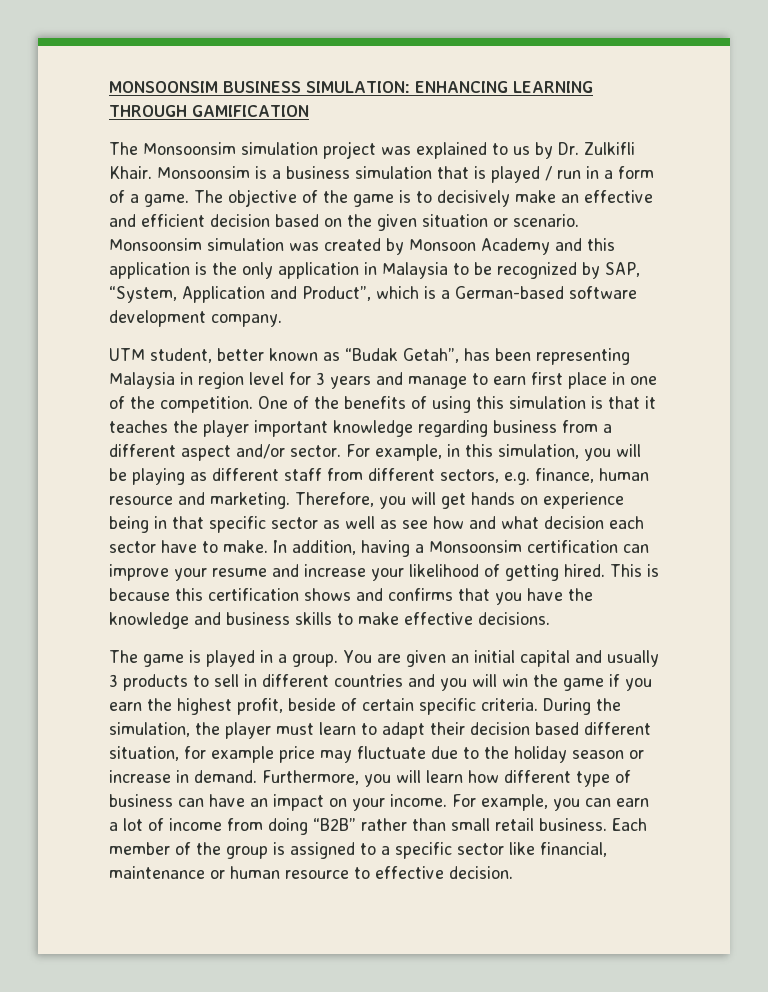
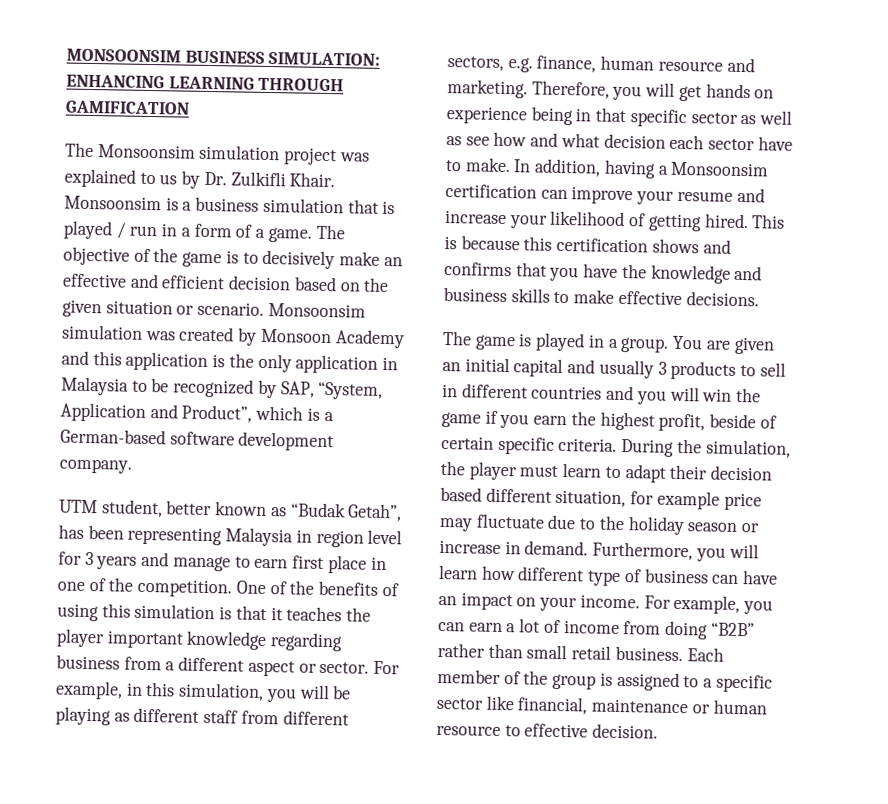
[236,444,285,459] and/or -> [298,663,317,673] or

